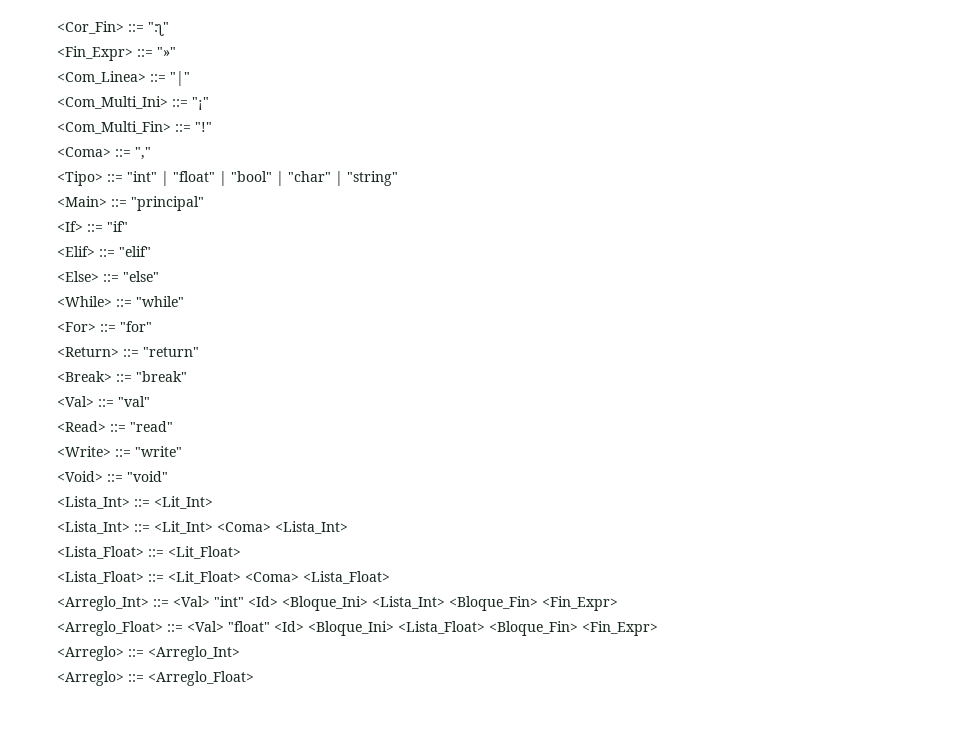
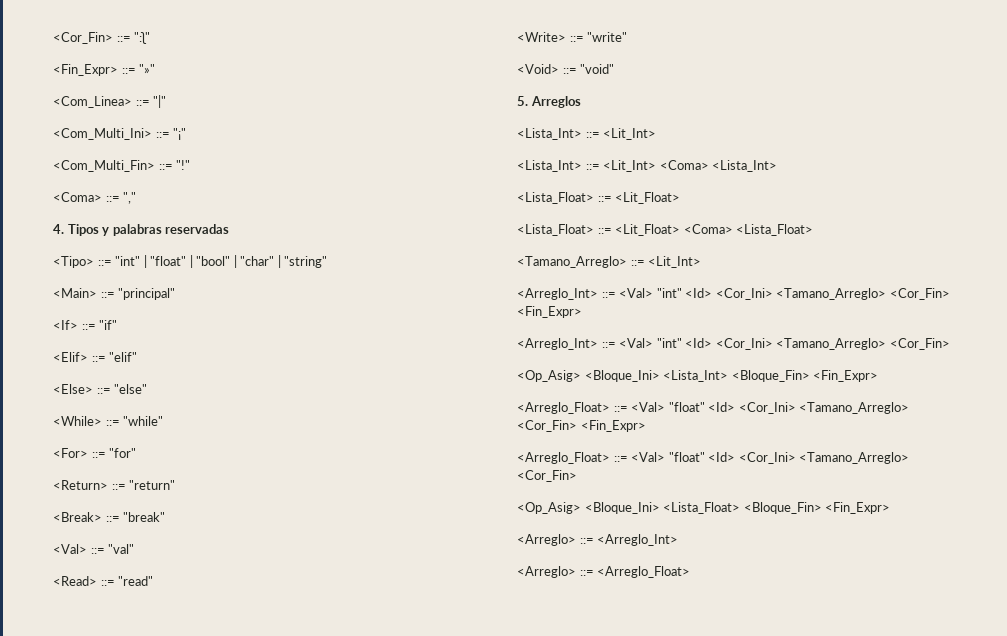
(151, 153) none -> [53,224,230,236] // 4. Tipos y palabras reservadas
(168, 476) none -> [517,96,581,108] // 5. Arreglos
[57,596,278,611] // <Arreglo_Int> ::= <Val> "int" <Id> -> [517,256,702,268] [517,288,950,300] [517,306,582,318] [517,338,950,350] [517,370,581,382] // <Tamano_Arreglo> ::= <Lit_Int> // <Arreglo_Int> ::= <Val> "int" <Id> <Cor_Ini> <Tamano_Arreglo> <Cor_Fin> <Fin_Expr> // <Arreglo_Int> ::= <Val> "int" <Id> <Cor_Ini> <Tamano_Arreglo> <Cor_Fin> // <Op_Asig>
(304, 626) none -> [738,402,910,414] [517,420,646,432] [517,452,910,464] [517,470,577,482] [517,502,581,514] <Cor_Ini> <Tamano_Arreglo> <Cor_Fin> <Fin_Expr> // <Arreglo_Float> ::= <Val> "float" <Id> <Cor_Ini> <Tamano_Arreglo> <Cor_Fin> // <Op_Asig>

